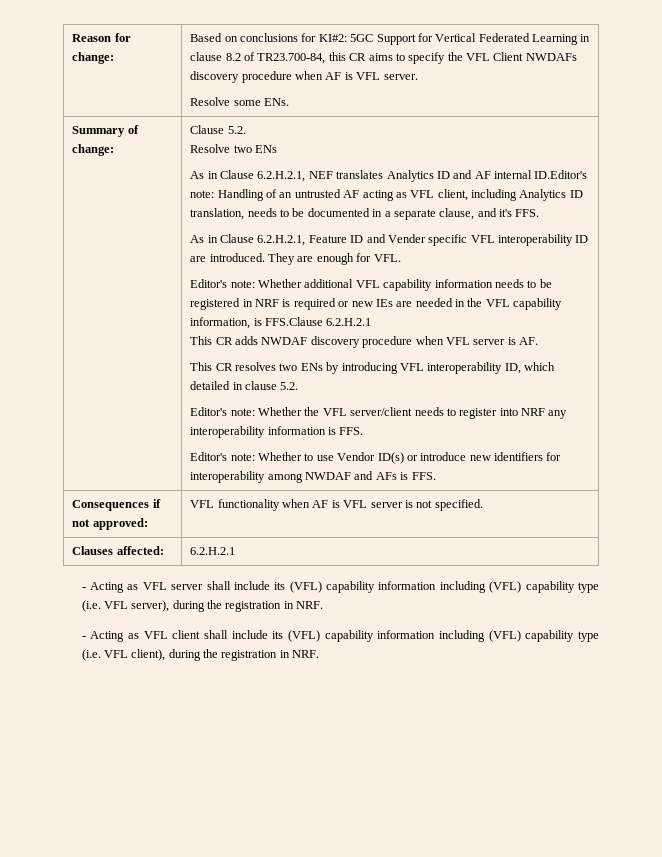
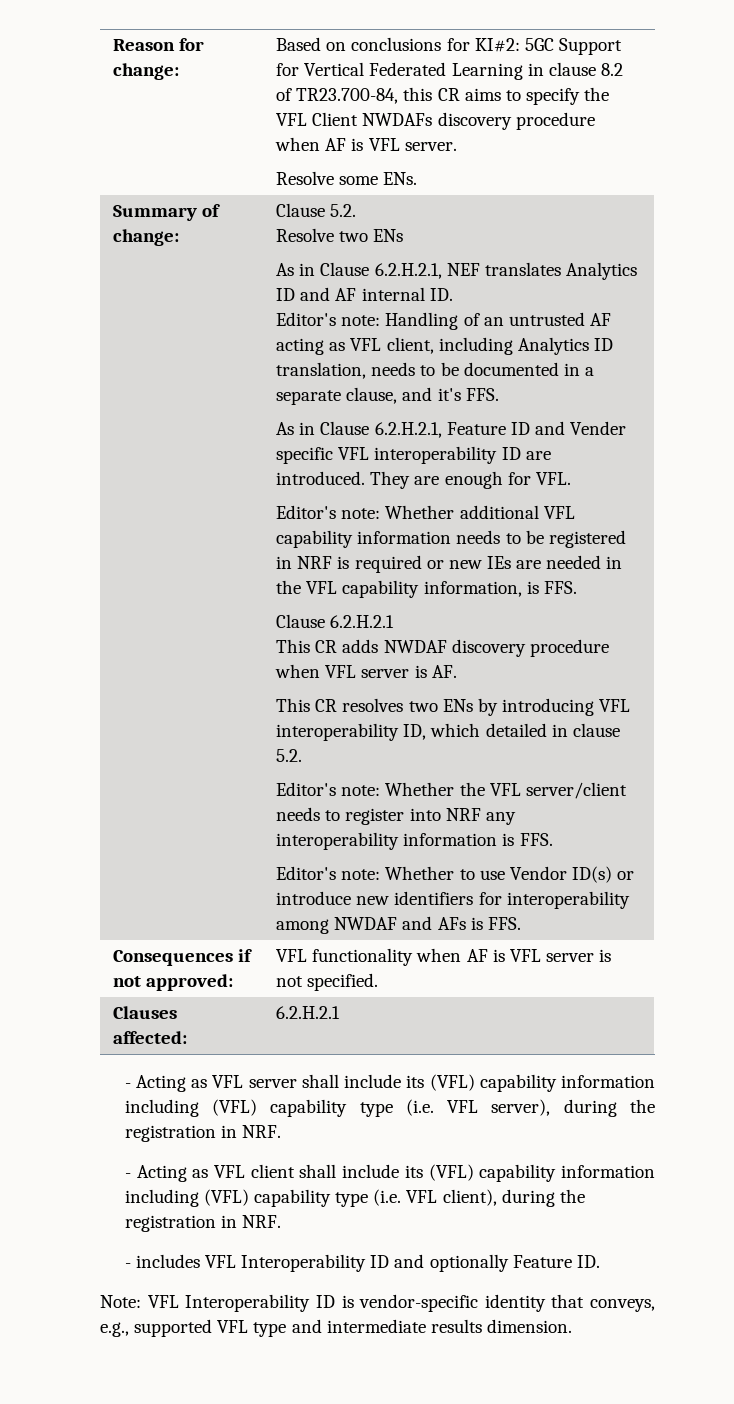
[534,170,588,179] ID.Editor's -> [429,288,453,301] [276,312,337,326] ID. // Editor's
[265,317,324,326] FFS.Clause -> [543,581,577,594] [276,614,326,628] FFS. // Clause
(320, 654) none -> [124,1254,600,1272] [100,1294,655,1312] [100,1319,572,1337] // - includes VFL Interoperability ID and optionally Feature ID. // Note: VFL Interoperability ID is vendor-specific identity that conveys, e.g., supported VFL type and intermediate results dimension.

